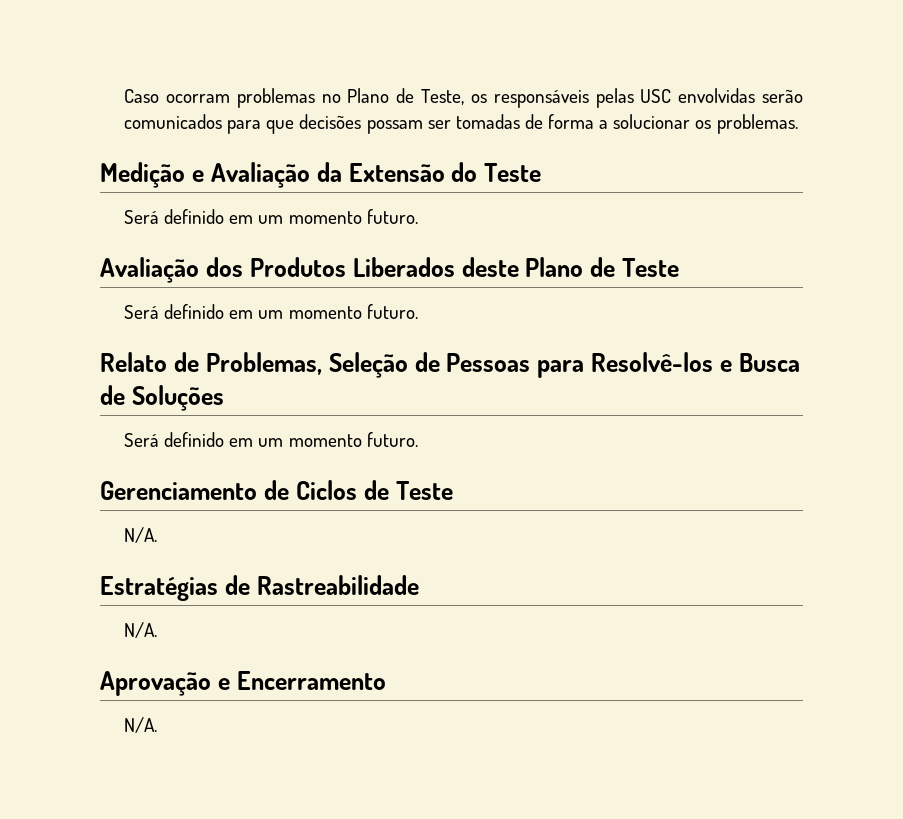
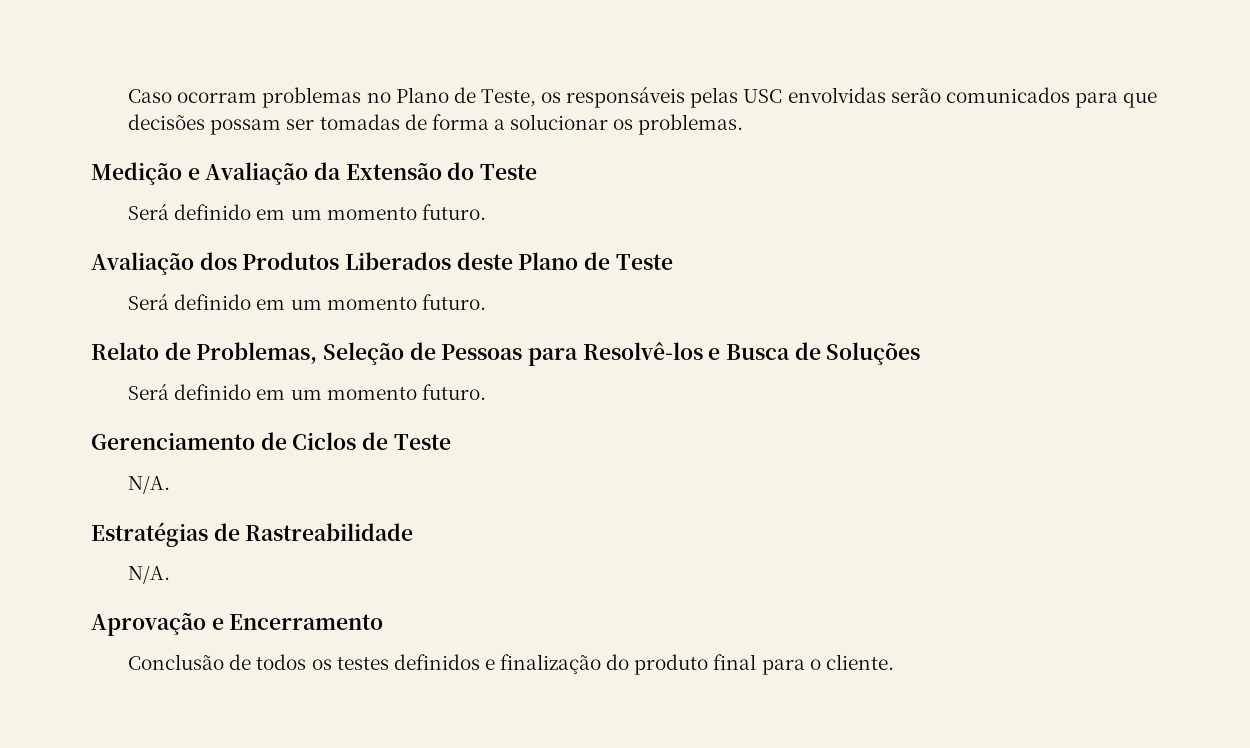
[123,717,157,733] N/A. -> [128,654,894,675] Conclusão de todos os testes definidos e finalização do produto final para o cliente.

